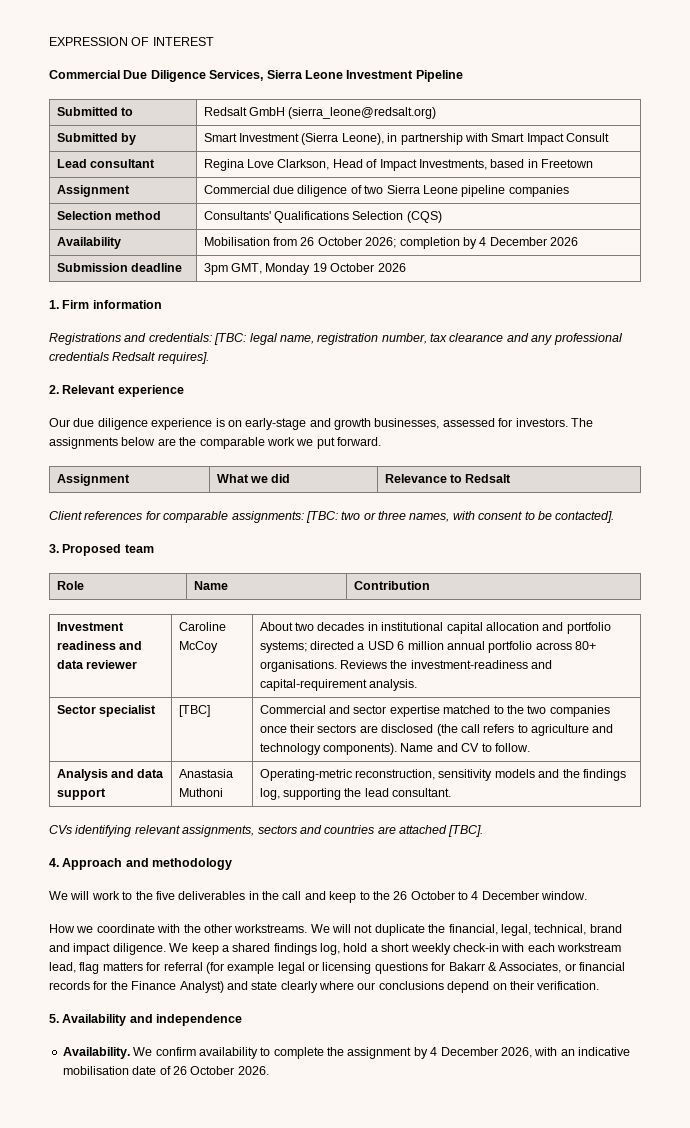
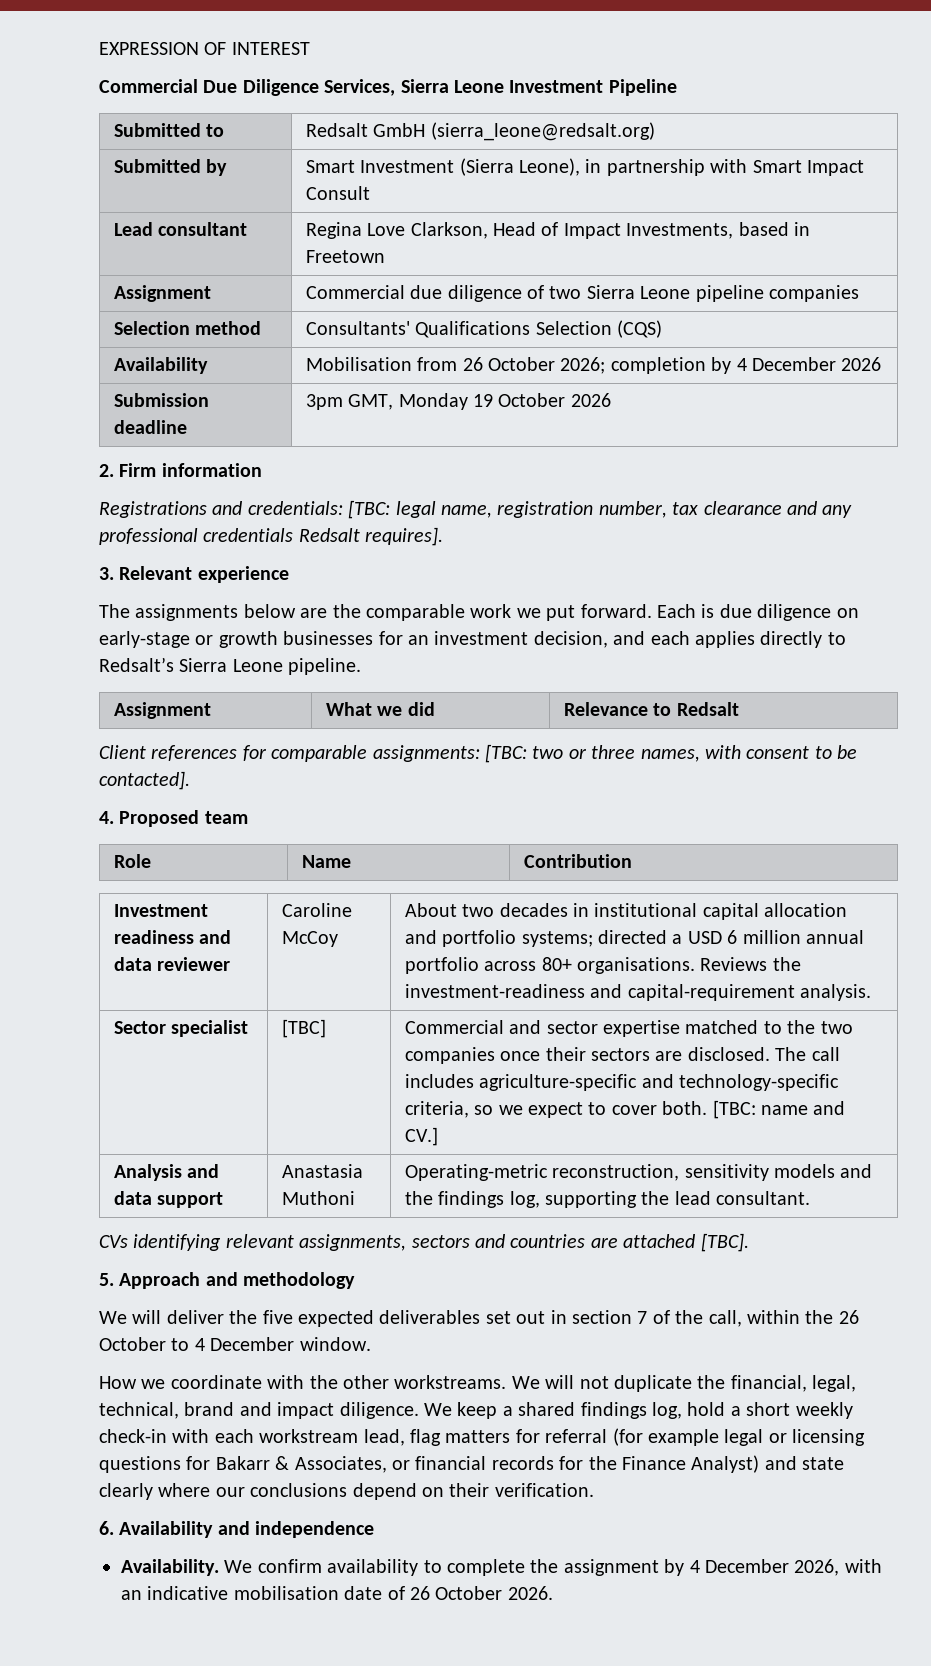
[49,300,59,309] 1. -> [99,464,114,477] 2.
[49,385,59,394] 2. -> [99,567,114,580] 3.
[49,418,568,430] Our due diligence experience is on early-stage and growth businesses, assessed for investors. -> (289, 574) none
(381, 441) none -> [656,604,859,621] [99,631,846,648] [99,657,362,675] Each is due diligence on early-stage or growth businesses for an investment decision, and each applies directly to Redsalt’s Sierra Leone pipeline.
[49,544,59,553] 3. -> [99,811,114,824] 4.
[381,724,614,736] [259,743,530,755] disclosed (the call refers to agriculture and technology components). Name and CV to follow. -> [687,1047,840,1061] [404,1074,839,1091] [404,1100,846,1119] [404,1127,438,1146] disclosed. The call includes agriculture-specific and technology-specific criteria, so we expect to cover both. [TBC: name and CV.]
[49,858,59,867] 4. -> [99,1273,114,1286] 5.
[91,891,370,903] work to the five deliverables in the call and keep to -> [166,1310,800,1327] deliver the five expected deliverables set out in section 7 of the call, within
[49,1014,59,1023] 5. -> [99,1521,114,1535] 6.

